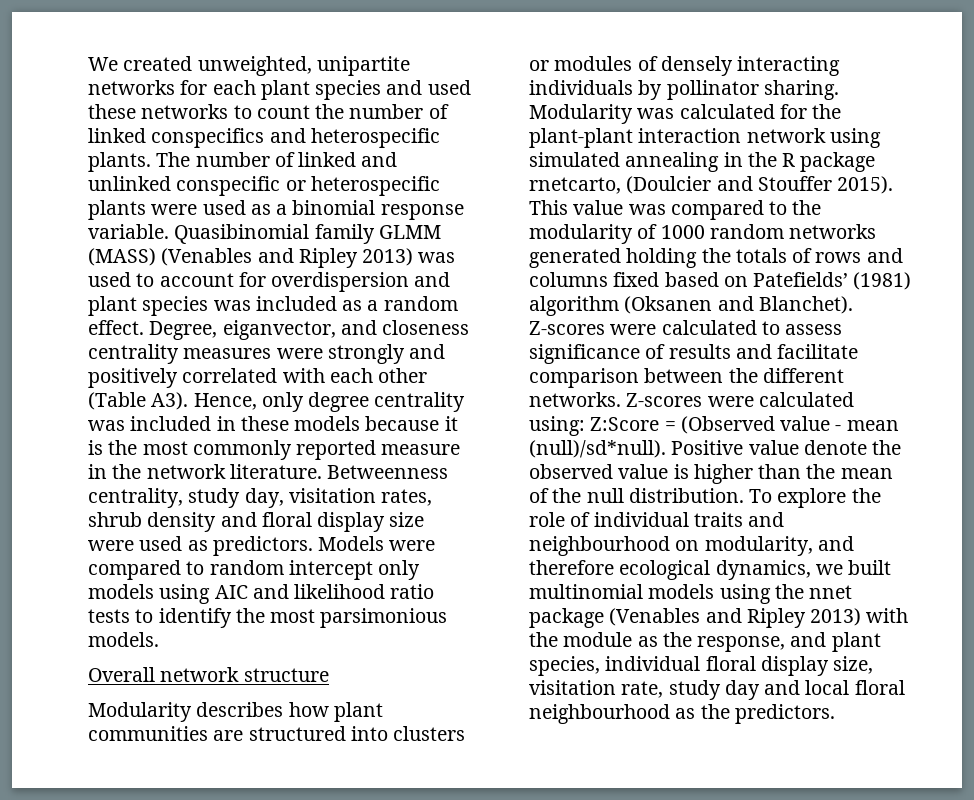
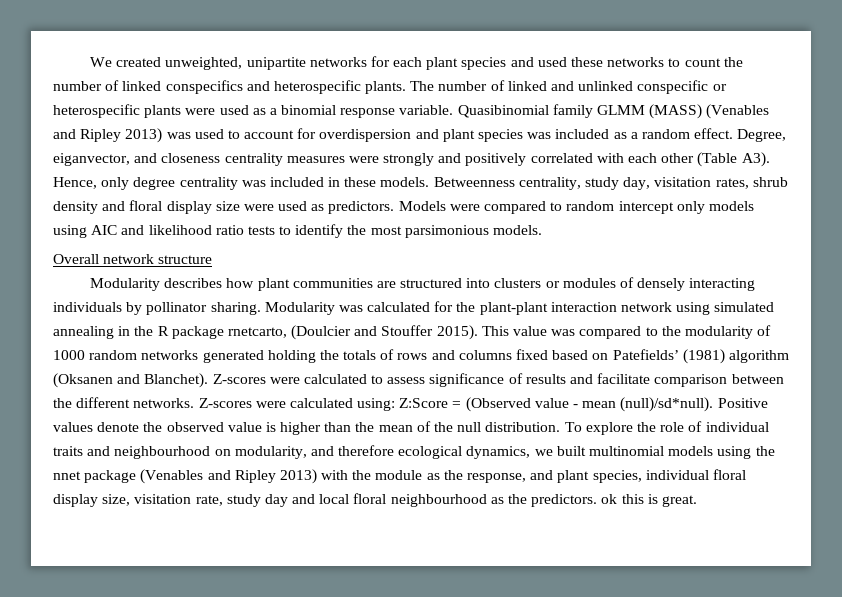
[294,416,458,431] [88,440,461,460] [88,464,322,479] models because it is the most commonly reported measure in the network literature. -> [380,177,430,187] models.
[748,440,799,455] value -> [53,422,93,432] values
(835, 714) none -> [601,494,697,507] ok this is great.

